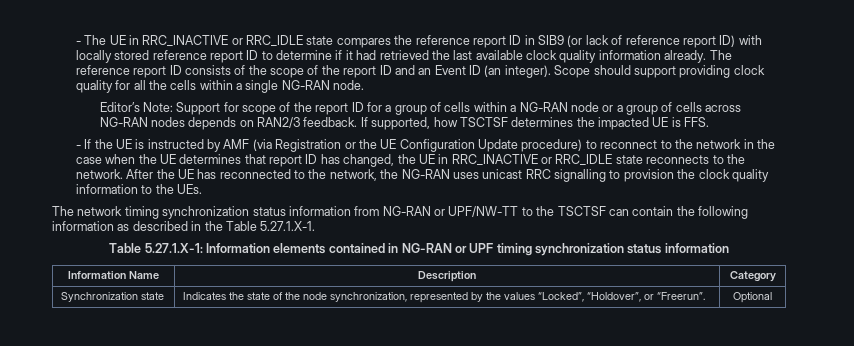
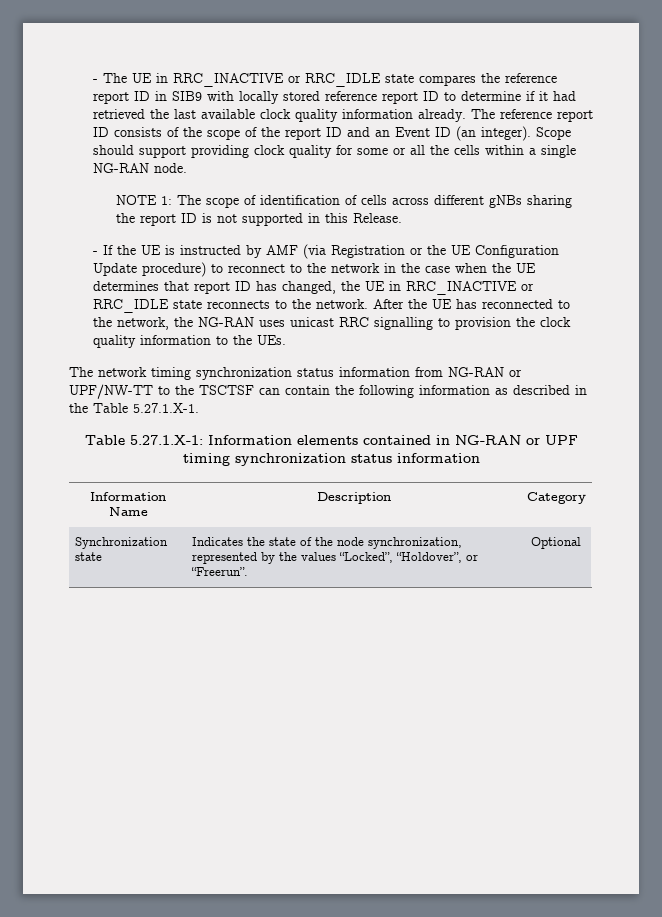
[567,35,736,48] (or lack of reference report ID) -> (202, 96) none
(131, 85) none -> [356,147,406,155] some or
[99,102,742,115] [99,117,710,130] Editor’s Note: Support for scope of the report ID for a group of cells within a NG-RAN node or a group of cells across NG-RAN nodes depends on RAN2/3 feedback. If supported, how TSCTSF determines the impacted UE is FFS. -> [116,195,573,208] [116,213,403,226] NOTE 1: The scope of identification of cells across different gNBs sharing the report ID is not supported in this Release.

